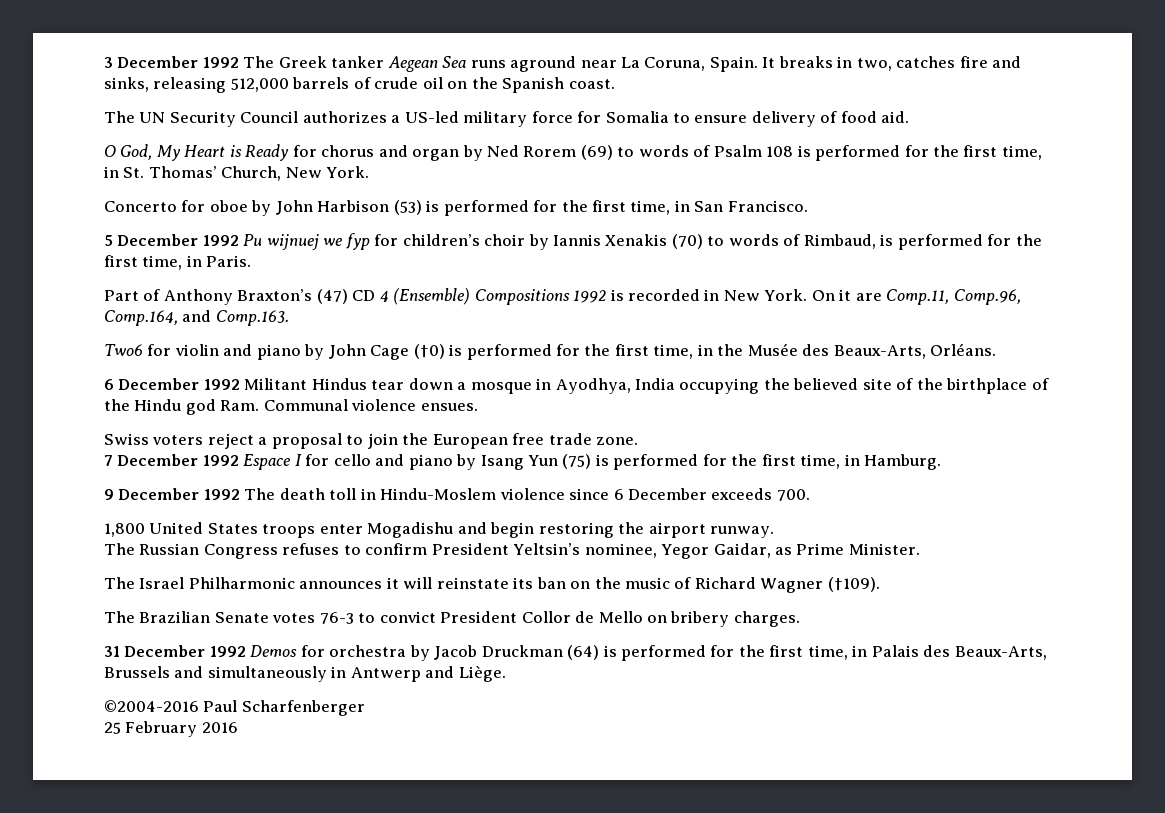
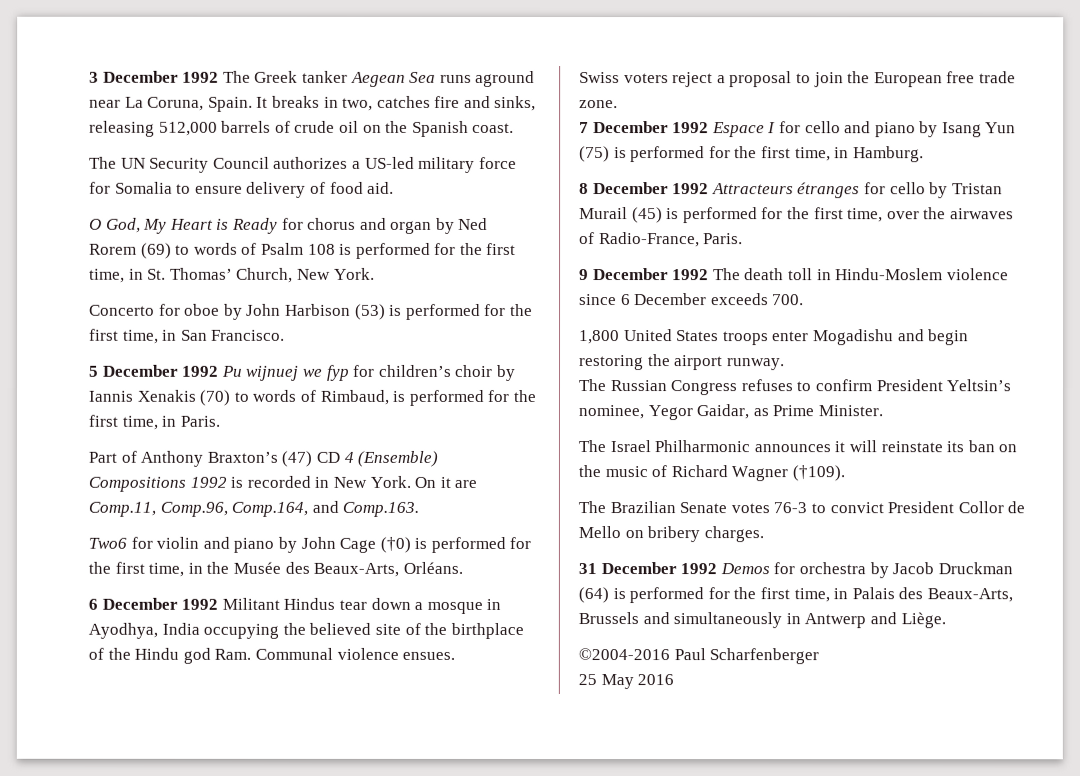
(942, 462) none -> [579,182,1003,199] [579,207,1014,224] [579,232,744,248] // 8 December 1992 Attracteurs étranges for cello by Tristan Murail (45) is performed for the first time, over the airwaves of Radio-France, Paris.
[125,721,198,737] February -> [600,674,634,690] May

